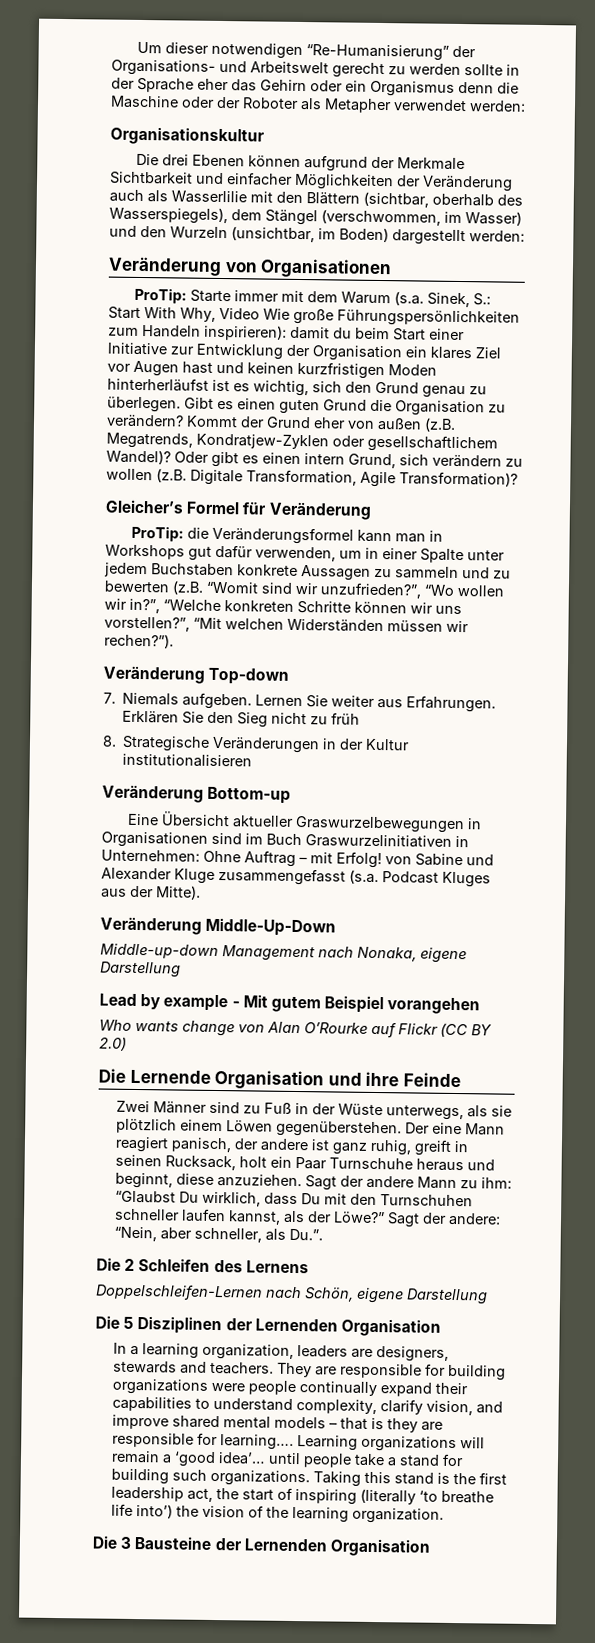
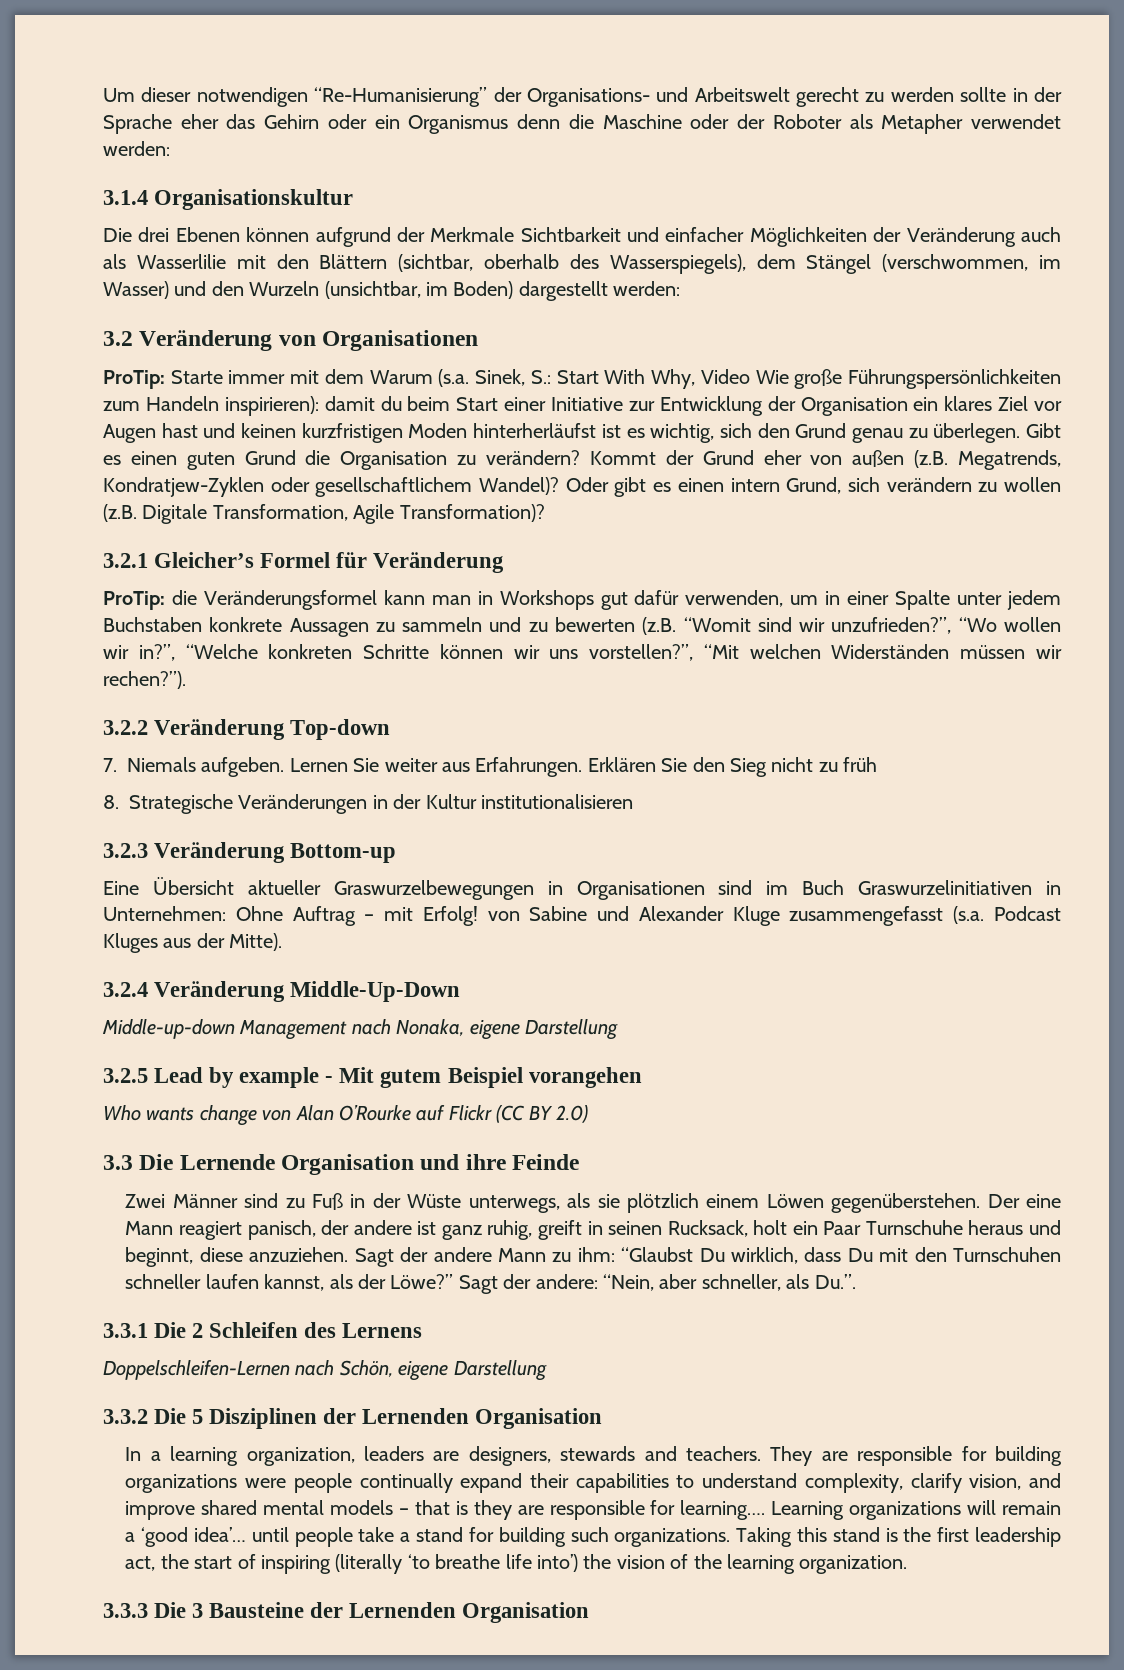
(526, 106) none -> [103,190,148,205] 3.1.4
(525, 236) none -> [103,331,133,346] 3.2
(518, 479) none -> [103,553,148,568] 3.2.1
(174, 641) none -> [103,720,148,735] 3.2.2
(253, 760) none -> [103,843,148,858] 3.2.3
(201, 892) none -> [103,982,148,997] 3.2.4
(181, 969) none -> [103,1068,148,1083] 3.2.5
(127, 1043) none -> [103,1155,133,1170] 3.3
(324, 1234) none -> [103,1323,148,1338] 3.3.1
(488, 1296) none -> [103,1409,148,1424] 3.3.2
(445, 1515) none -> [103,1603,148,1618] 3.3.3

